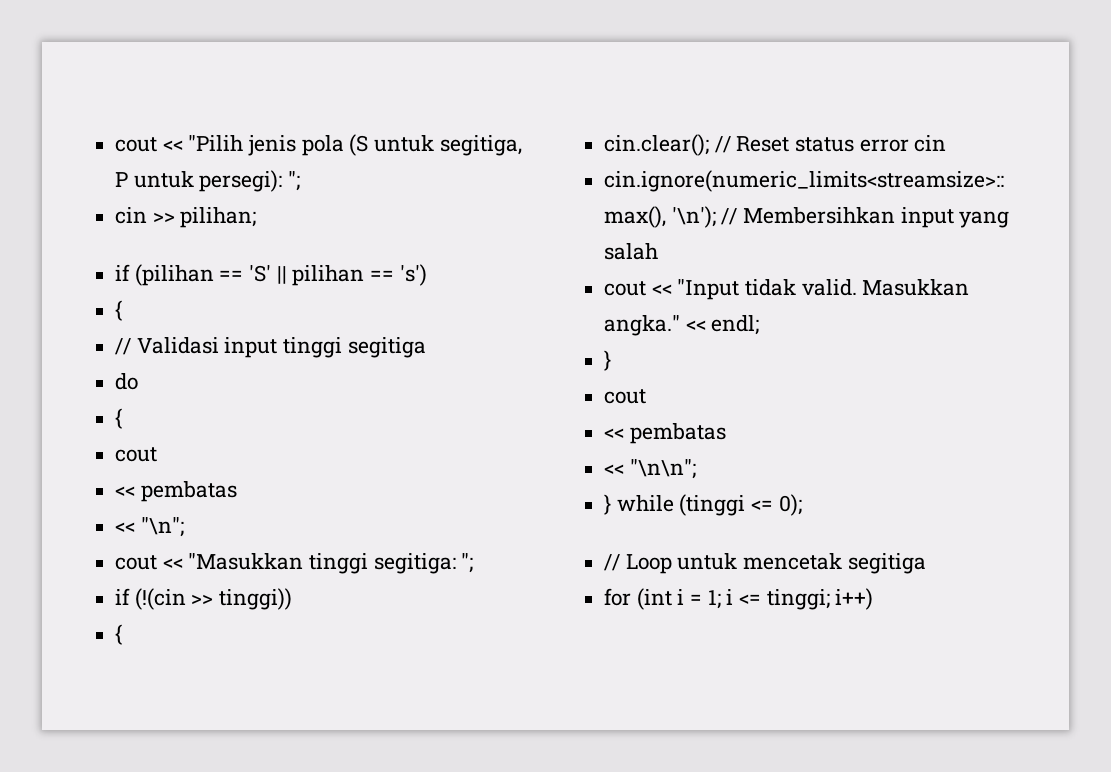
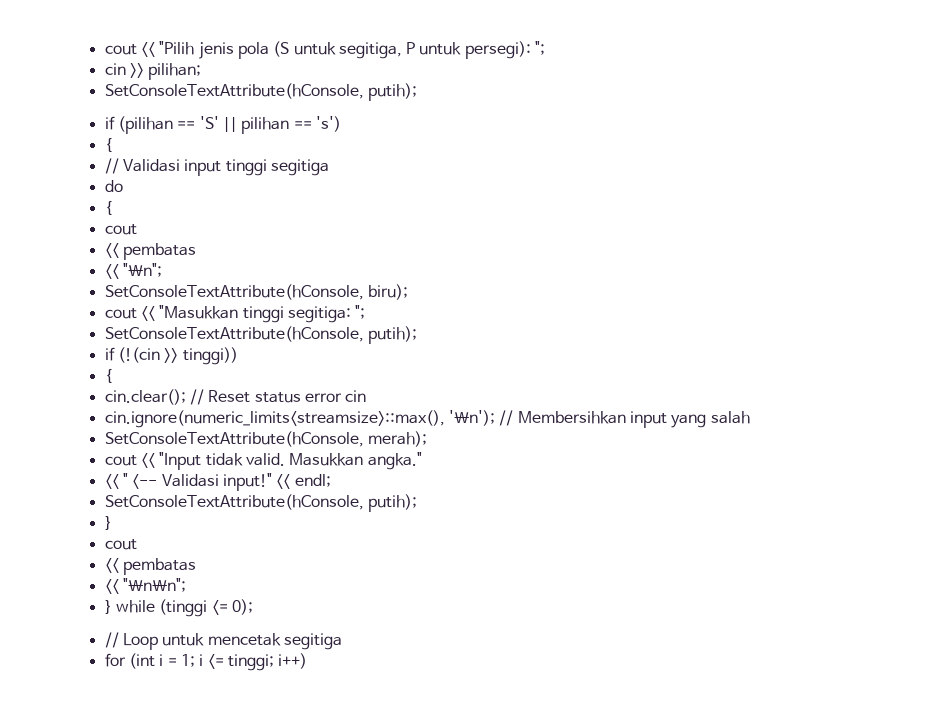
(257, 217) none -> [104,83,417,101] // SetConsoleTextAttribute(hConsole, putih);
(184, 527) none -> [104,284,408,300] // SetConsoleTextAttribute(hConsole, biru);
(474, 563) none -> [104,326,417,344] // SetConsoleTextAttribute(hConsole, putih);
(659, 251) none -> [104,431,427,447] // SetConsoleTextAttribute(hConsole, merah);
(681, 325) none -> [104,473,272,491] // << " <-- Validasi input!"
(760, 325) none -> [104,494,417,512] // SetConsoleTextAttribute(hConsole, putih);

